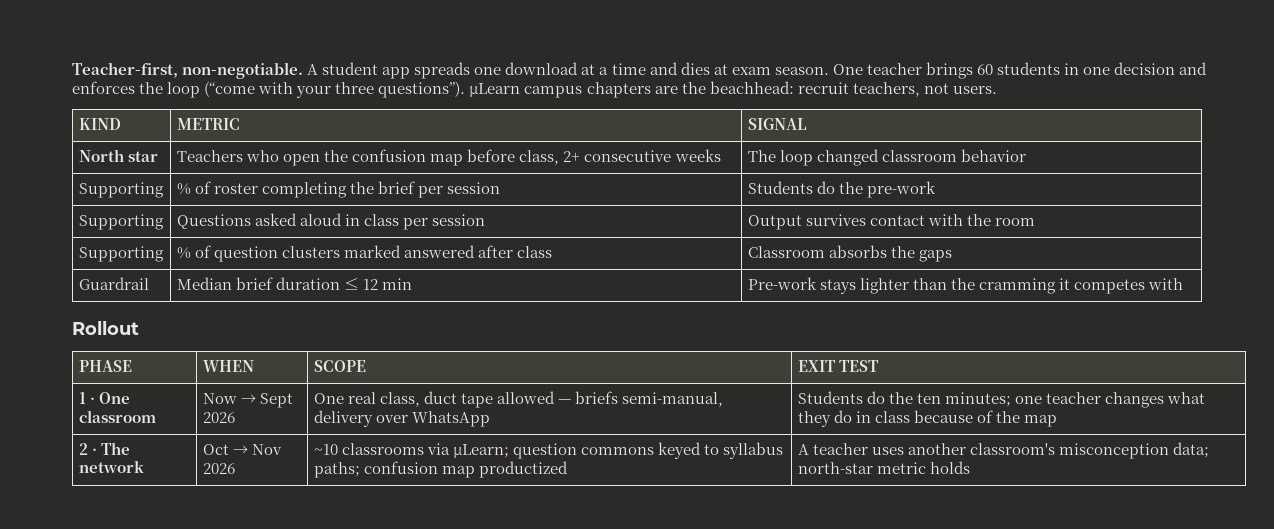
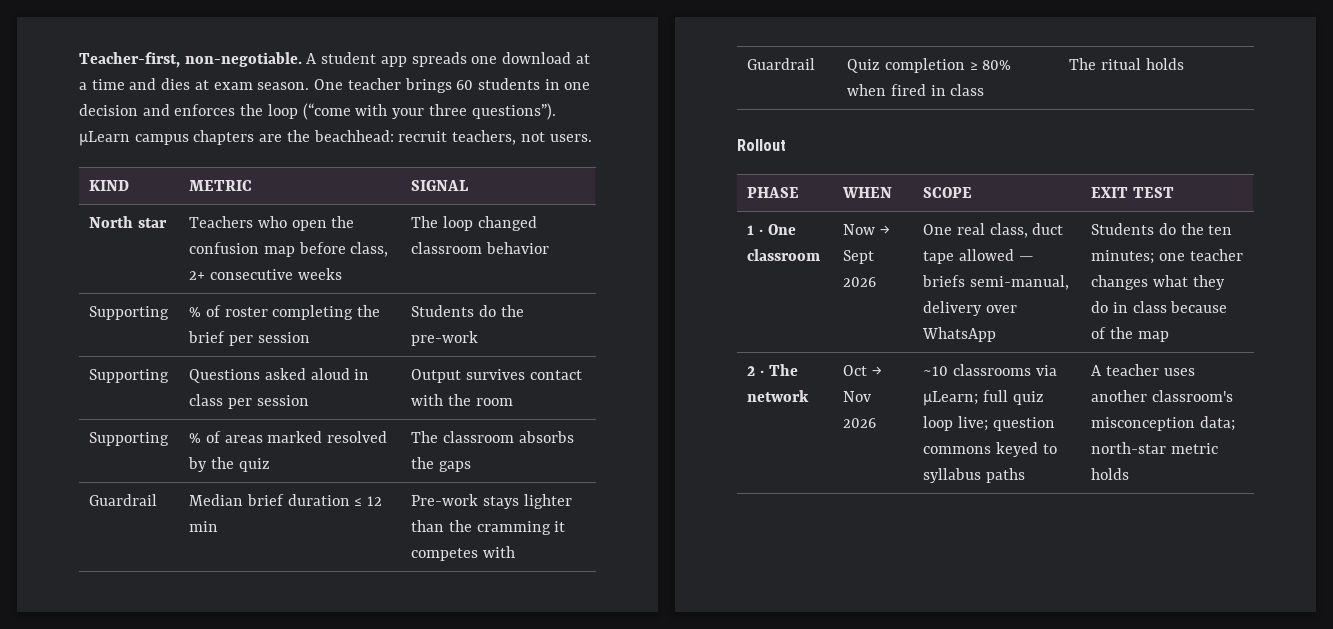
[214,245,553,262] [747,246,825,258] question clusters marked answered after class | Classroom -> [224,431,388,443] [188,457,270,472] [411,431,514,443] areas marked resolved by the quiz | The classroom
(1184, 284) none -> [747,58,816,70] [847,58,1012,73] [847,84,985,96] [1069,58,1184,70] // Guardrail | Quiz completion ≥ 80% when fired in class | The ritual holds
(510, 451) none -> [982,390,1044,405] [923,416,988,431] full quiz loop live;
[313,461,569,478] paths; confusion map productized -> [985,468,1025,483] paths

